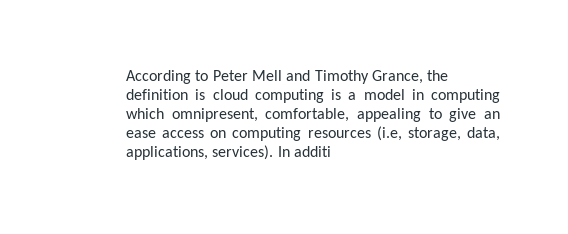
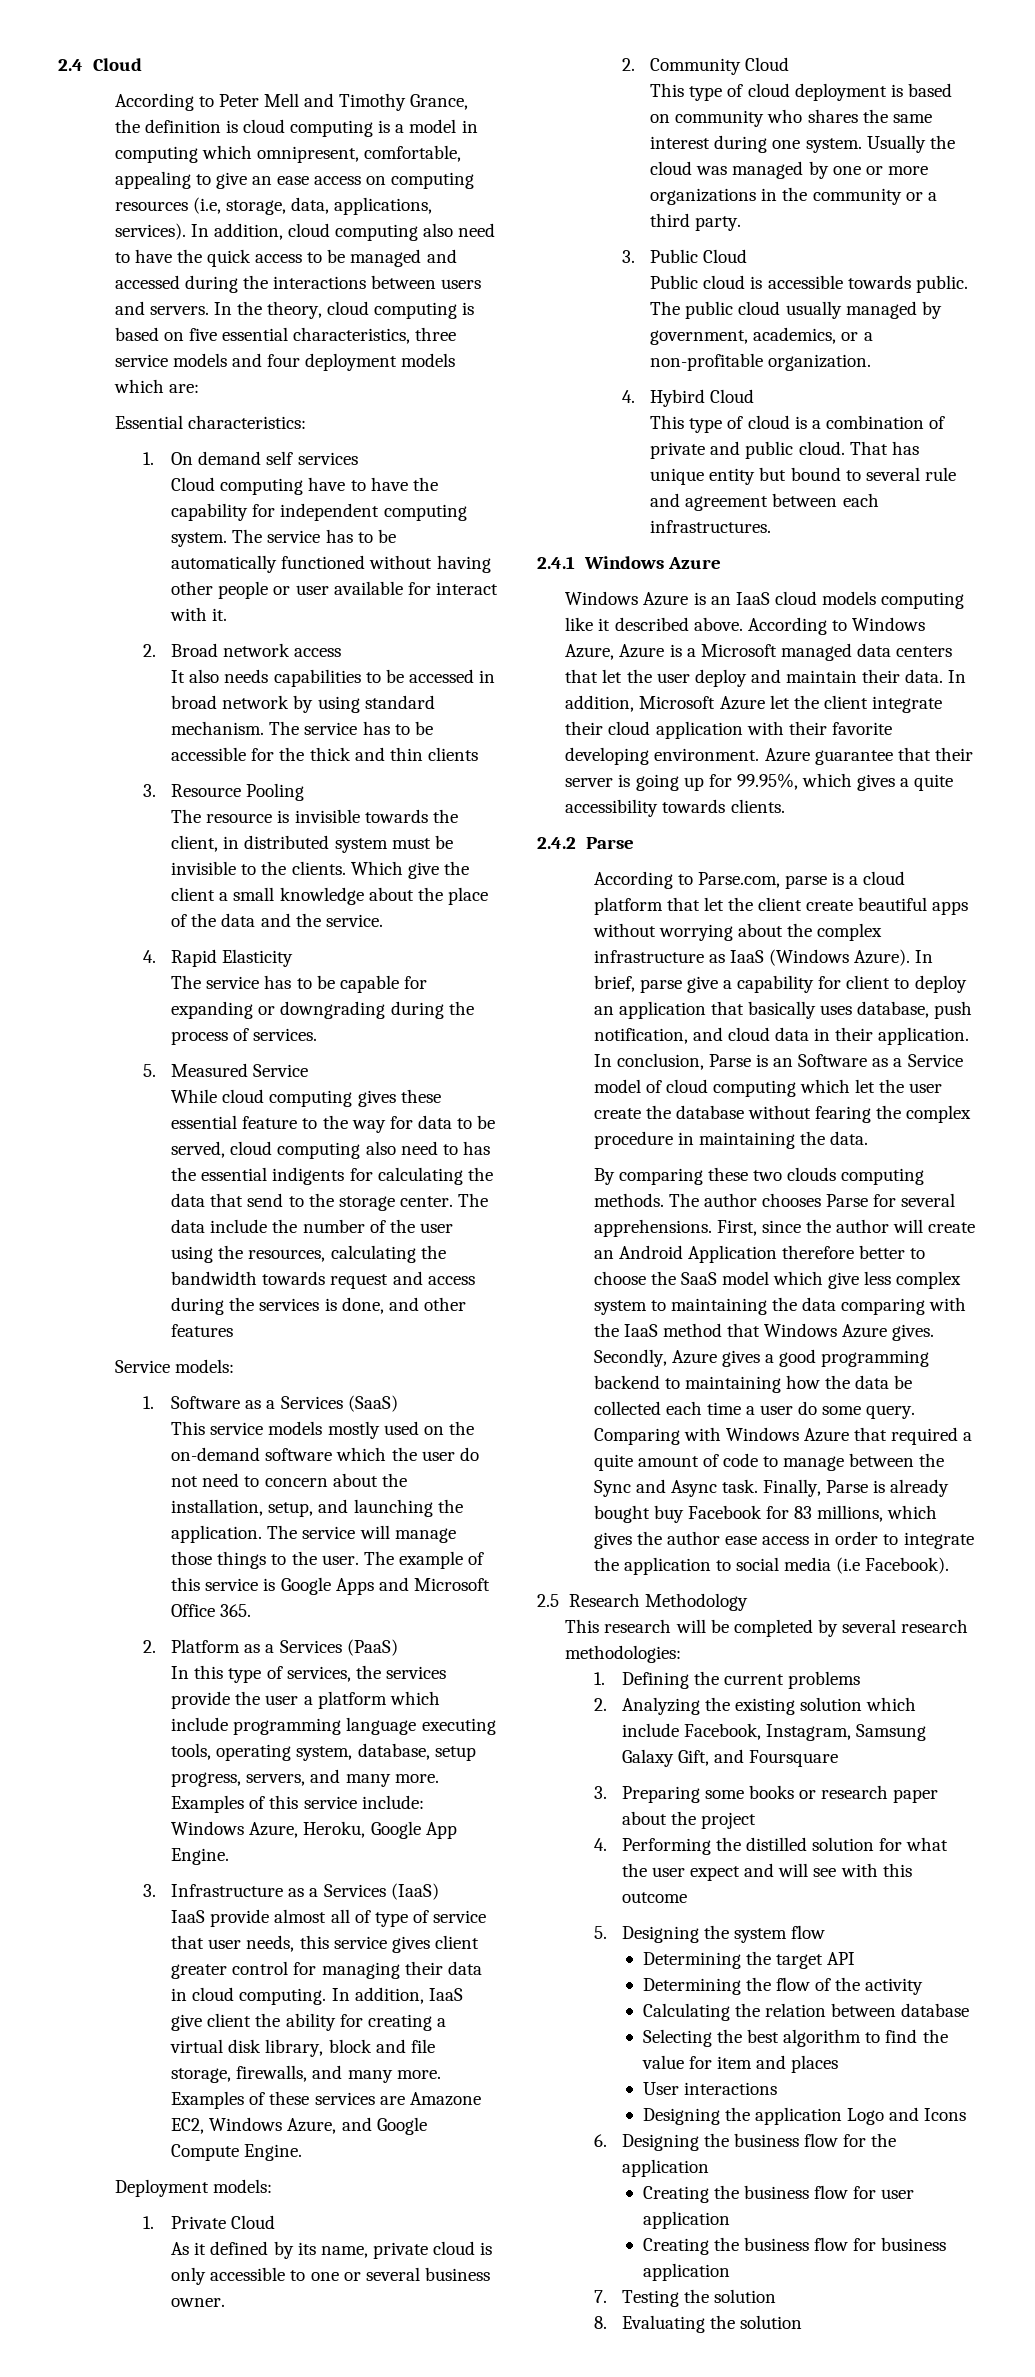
(126, 77) none -> [58,58,142,71] 2.4 Cloud //
[294,146,332,157] additi -> [213,223,496,241] [114,249,457,267] [114,275,482,293] [114,301,475,319] [114,327,457,344] [114,353,456,371] [113,379,199,393] [114,415,306,429] [142,451,358,465] [171,477,438,495] [171,503,467,521] [171,529,396,547] [171,555,491,573] [171,581,498,599] [170,607,228,621] [142,643,342,657] [171,669,496,687] [171,695,435,713] [171,721,433,735] [171,747,478,761] [142,783,305,801] [171,809,458,823] [171,835,453,853] [171,861,469,879] [171,887,488,905] [171,913,383,927] [142,949,294,967] [171,975,427,993] [171,1001,474,1019] [171,1028,318,1045] [142,1063,309,1077] [171,1089,441,1107] [171,1115,496,1133] [171,1141,490,1159] [171,1167,493,1185] [171,1193,489,1211] [171,1219,453,1233] [171,1245,446,1263] [171,1271,475,1289] [171,1297,466,1315] [171,1324,234,1337] [114,1359,234,1373] [142,1395,398,1412] [171,1421,474,1439] [171,1447,479,1461] [171,1473,407,1487] [171,1499,463,1517] [171,1525,456,1543] [171,1551,485,1569] [171,1577,490,1595] [171,1604,252,1617] [142,1639,398,1656] [171,1665,446,1683] [171,1691,440,1709] [171,1717,496,1735] [171,1743,476,1761] [171,1769,439,1787] [171,1795,424,1813] [171,1821,457,1839] [171,1848,230,1865] [142,1883,439,1900] [171,1909,487,1927] [171,1935,479,1953] [171,1961,482,1979] [171,1987,463,2005] [171,2013,446,2031] [170,2039,435,2057] [171,2065,441,2083] [171,2091,481,2109] [171,2117,427,2135] [171,2144,303,2161] [114,2179,272,2197] [142,2215,276,2229] [171,2241,493,2259] [171,2267,490,2285] [171,2298,226,2307] [621,57,790,75] [650,83,952,101] [650,109,932,127] [650,135,955,153] [650,161,928,179] [650,187,937,205] [650,213,742,231] [621,249,748,263] [650,275,968,293] [650,301,942,319] [650,327,873,345] [650,353,872,371] [621,389,755,407] [650,415,946,433] [650,441,919,459] [650,467,956,485] [650,493,879,511] [650,520,772,533] [537,556,721,569] [565,591,965,609] [565,617,926,635] [565,643,953,661] [565,669,967,687] [565,695,943,713] [565,721,892,739] [565,747,973,765] [565,773,954,791] [565,799,785,817] [537,837,634,849] [593,871,906,889] [593,897,969,915] [592,923,883,941] [593,949,934,966] [593,975,967,993] [593,1001,973,1019] [593,1027,970,1045] [593,1053,963,1070] [593,1079,943,1097] [593,1105,972,1123] [593,1131,869,1149] [593,1167,925,1185] [593,1193,956,1207] [593,1219,976,1237] [593,1245,926,1263] [593,1271,962,1289] [593,1297,967,1315] [593,1323,935,1341] [593,1349,930,1367] [593,1375,913,1393] [593,1401,916,1419] [593,1427,973,1445] [593,1453,945,1471] [593,1479,950,1497] [593,1505,938,1523] [593,1531,974,1549] [593,1557,950,1575] [537,1593,748,1611] [565,1619,969,1637] [565,1645,682,1663] [593,1671,861,1689] [593,1697,917,1715] [621,1723,927,1741] [621,1749,839,1767] [593,1785,939,1803] [621,1811,757,1829] [593,1837,949,1855] [621,1863,912,1881] [621,1892,687,1903] [593,1925,826,1943] [642,1951,856,1969] [642,1977,924,1995] [642,2003,970,2021] [642,2029,948,2047] [641,2055,839,2073] [642,2082,777,2095] [642,2107,967,2125] [593,2133,897,2151] [621,2159,709,2177] [642,2185,915,2203] [642,2211,730,2229] [642,2237,947,2255] [642,2263,730,2281] [593,2289,777,2307] [593,2315,803,2333] addition, cloud computing also need to have the quick access to be managed and accessed during the interactions between users and servers. In the theory, cloud computing is based on five essential characteristics, three service models and four deployment models which are: // Essential characteristics: // 1. On demand self services // Cloud computing have to have the capability for independent computing system. The service has to be automatically functioned without having other people or user available for interact with it. // 2. Broad network access // It also needs capabilities to be accessed in broad network by using standard mechanism. The service has to be accessible for the thick and thin clients // 3. Resource Pooling // The resource is invisible towards the client, in distributed system must be invisible to the clients. Which give the client a small knowledge about the place of the data and the service. // 4. Rapid Elasticity // The service has to be capable for expanding or downgrading during the process of services. // 5. Measured Service // While cloud computing gives these essential feature to the way for data to be served, cloud computing also need to has the essential indigents for calculating the data that send to the storage center. The data include the number of the user using the resources, calculating the bandwidth towards request and access during the services is done, and other features // Service models: // 1. Software as a Services (SaaS) // This service models mostly used on the on-demand software which the user do not need to concern about the installation, setup, and launching the application. The service will manage those things to the user. The example of this service is Google Apps and Microsoft Office 365. // 2. Platform as a Services (PaaS) // In this type of services, the services provide the user a platform which include programming language executing tools, operating system, database, setup progress, servers, and many more. Examples of this service include: Windows Azure, Heroku, Google App Engine. // 3. Infrastructure as a Services (IaaS) // IaaS provide almost all of type of service that user needs, this service gives client greater control for managing their data in cloud computing. In addition, IaaS give client the ability for creating a virtual disk library, block and file storage, firewalls, and many more. Examples of these services are Amazone EC2, Windows Azure, and Google Compute Engine. // Deployment models: // 1. Private Cloud // As it defined by its name, private cloud is only accessible to one or several business owner. // 2. Community Cloud // This type of cloud deployment is based on community who shares the same interest during one system. Usually the cloud was managed by one or more organizations in the community or a third party. // 3. Public Cloud // Public cloud is accessible towards public. The public cloud usually managed by government, academics, or a non-profitable organization. // 4. Hybird Cloud // This type of cloud is a combination of private and public cloud. That has unique entity but bound to several rule and agreement between each infrastructures. // 2.4.1 Windows Azure // Windows Azure is an IaaS cloud models computing like it described above. According to Windows Azure, Azure is a Microsoft managed data centers that let the user deploy and maintain their data. In addition, Microsoft Azure let the client integrate their cloud application with their favorite developing environment. Azure guarantee that their server is going up for 99.95%, which gives a quite accessibility towards clients. // 2.4.2 Parse // According to Parse.com, parse is a cloud platform that let the client create beautiful apps without worrying about the complex infrastructure as IaaS (Windows Azure). In brief, parse give a capability for client to deploy an application that basically uses database, push notification, and cloud data in their application. In conclusion, Parse is an Software as a Service model of cloud computing which let the user create the database without fearing the complex procedure in maintaining the data. // By comparing these two clouds computing methods. The author chooses Parse for several apprehensions. First, since the author will create an Android Application therefore better to choose the SaaS model which give less complex system to maintaining the data comparing with the IaaS method that Windows Azure gives. Secondly, Azure gives a good programming backend to maintaining how the data be collected each time a user do some query. Comparing with Windows Azure that required a quite amount of code to manage between the Sync and Async task. Finally, Parse is already bought buy Facebook for 83 millions, which gives the author ease access in order to integrate the application to social media (i.e Facebook). // 2.5 Research Methodology // This research will be completed by several research methodologies: // 1. Defining the current problems // 2. Analyzing the existing solution which include Facebook, Instagram, Samsung Galaxy Gift, and Foursquare // 3. Preparing some books or research paper about the project // 4. Performing the distilled solution for what the user expect and will see with this outcome // 5. Designing the system flow // Determining the target API // Determining the flow of the activity // Calculating the relation between database // Selecting the best algorithm to find the value for item and places // User interactions // Designing the application Logo and Icons // 6. Designing the business flow for the application // Creating the business flow for user application // Creating the business flow for business application // 7. Testing the solution // 8. Evaluating the solution

